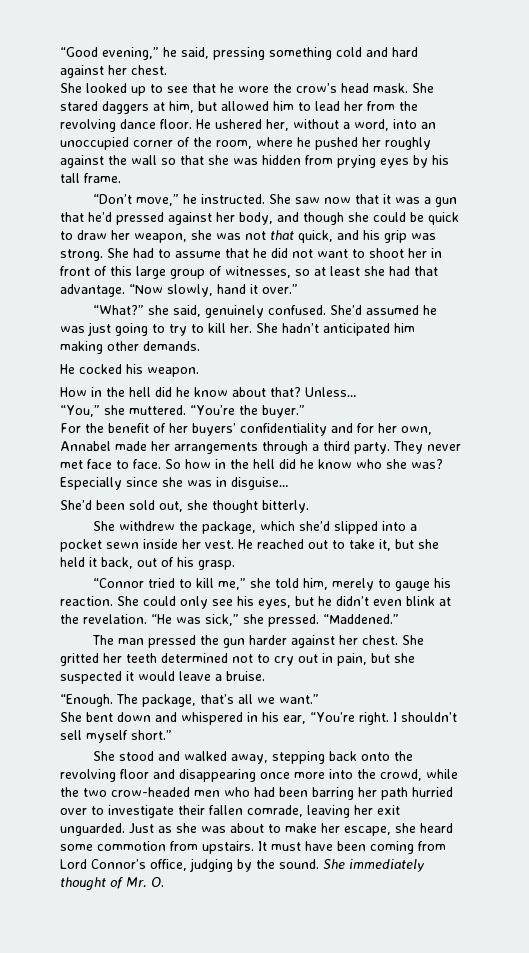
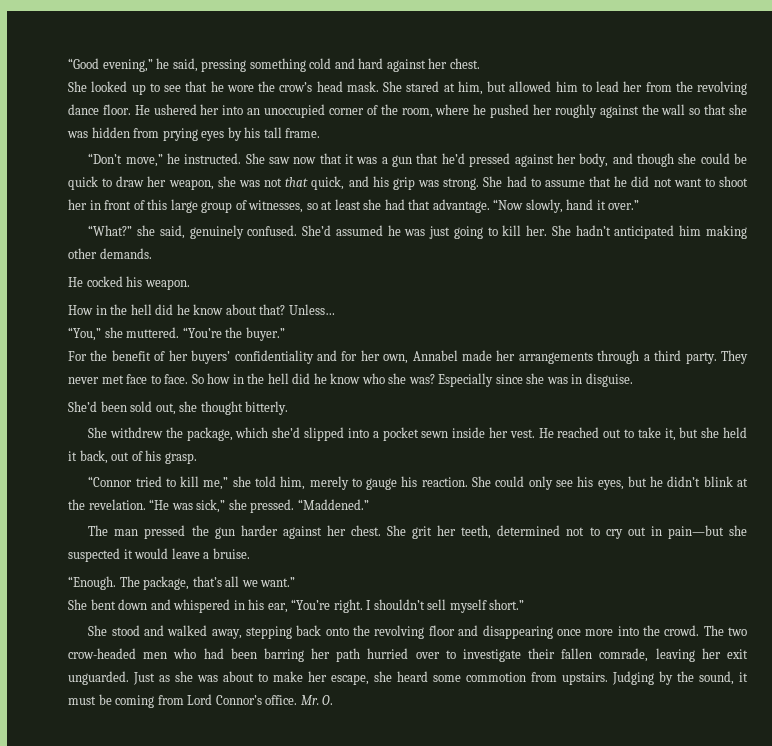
[102,101,149,114] daggers -> (440, 86) none
[266,119,389,131] her, without a word, -> [200,104,220,115] her
[169,324,204,336] try to -> (498, 231) none
[231,477,289,490] disguise… -> [585,373,633,387] disguise.
[373,599,402,606] even -> (701, 481) none
[60,653,157,666] gritted her teeth -> [412,525,492,539] grit her teeth,
[337,653,390,666] pain, but -> [667,525,724,539] pain—but
[380,769,458,781] [60,787,79,797] crowd, while the -> [664,625,724,636] crowd. The
[258,841,446,854] [60,858,425,872] [60,877,123,891] It must have been coming from Lord Connor’s office, judging by the sound. She immediately thought of -> [612,671,748,685] [68,694,298,708] Judging by the sound, it must be coming from Lord Connor’s office.

